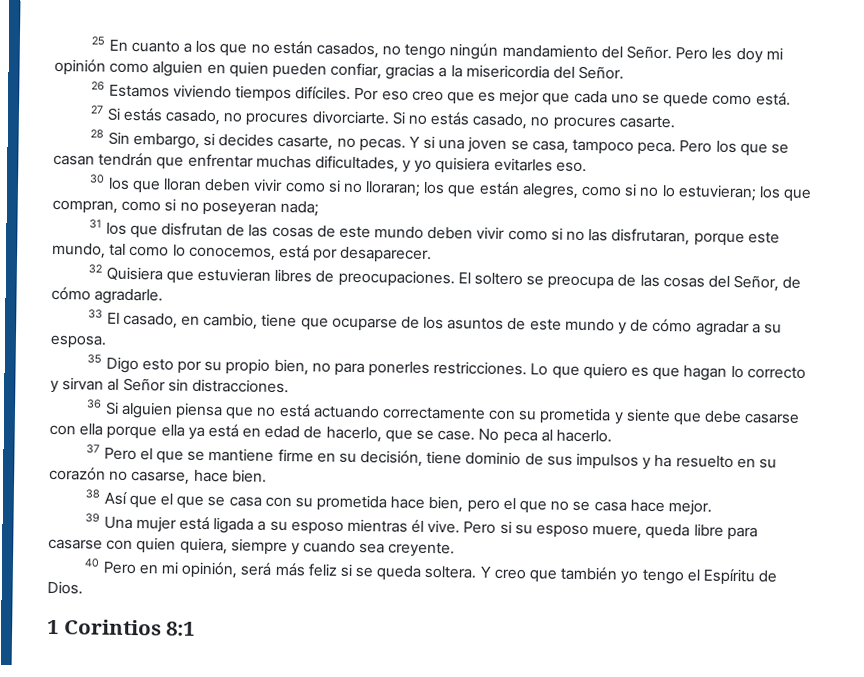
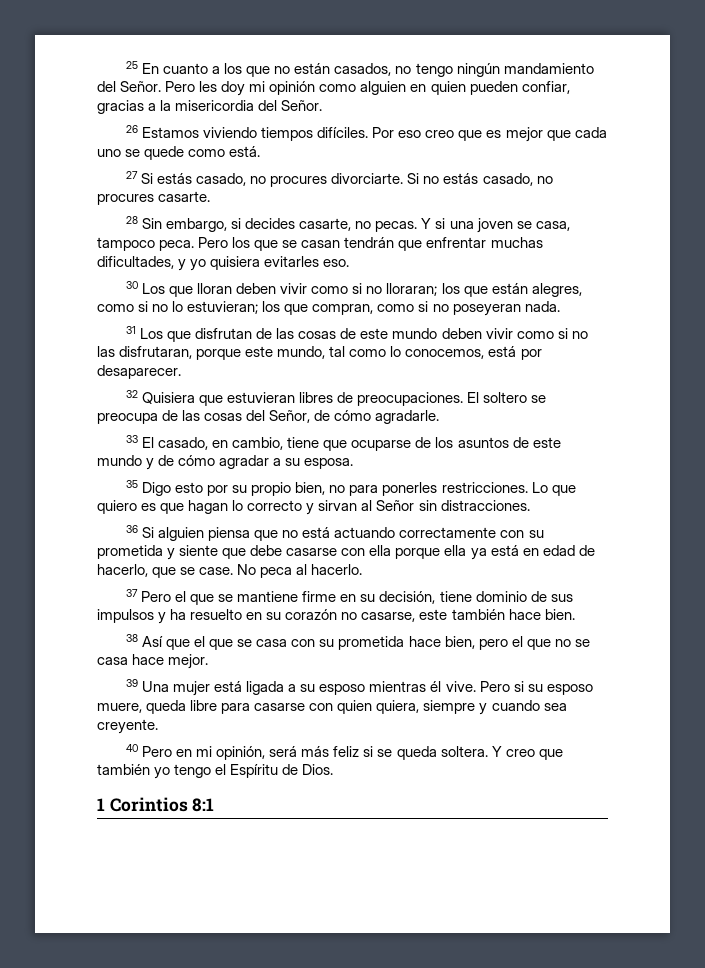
[107,177,130,190] los -> [142,283,166,294] Los
[279,200,319,217] nada; -> [524,301,560,312] nada.
[105,222,127,235] los -> [140,328,164,339] Los
(191, 478) none -> [419,609,505,620] este también

